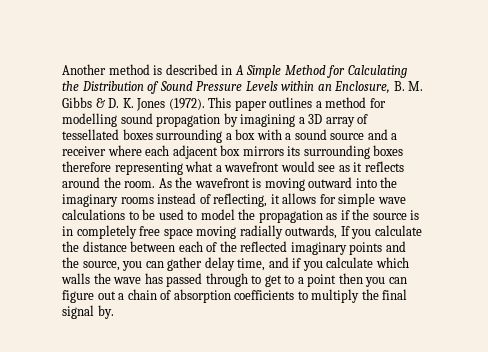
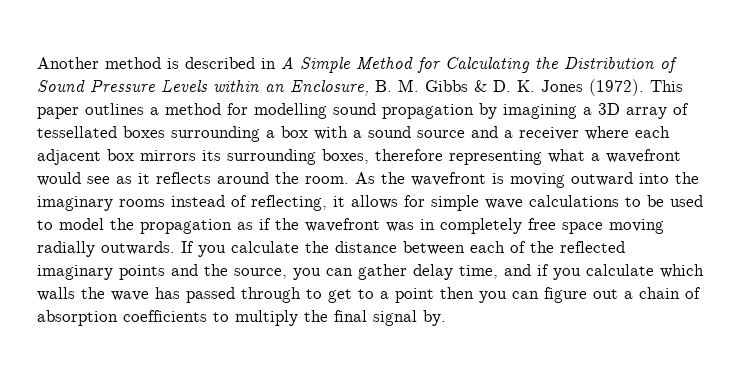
[373,145,404,156] boxes -> [322,149,369,164] boxes,
[372,210,420,220] source is -> [305,218,414,232] wavefront was
[285,225,338,239] outwards, -> [101,241,175,255] outwards.

